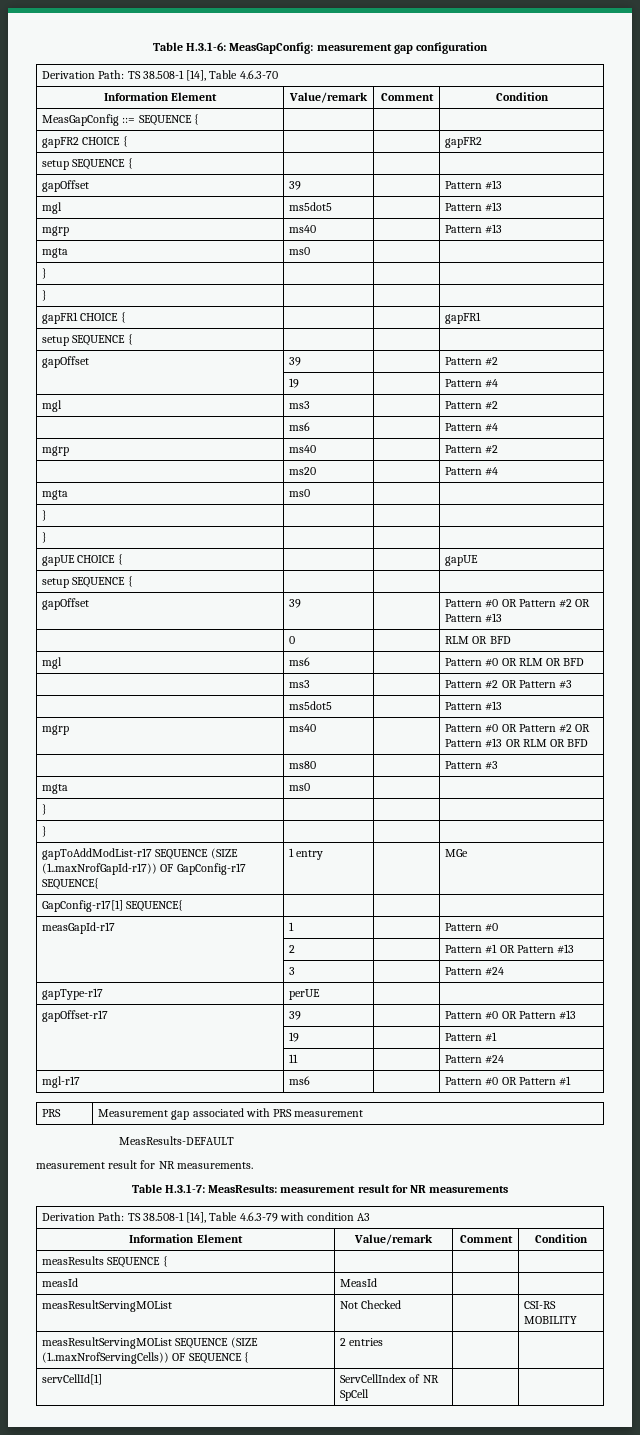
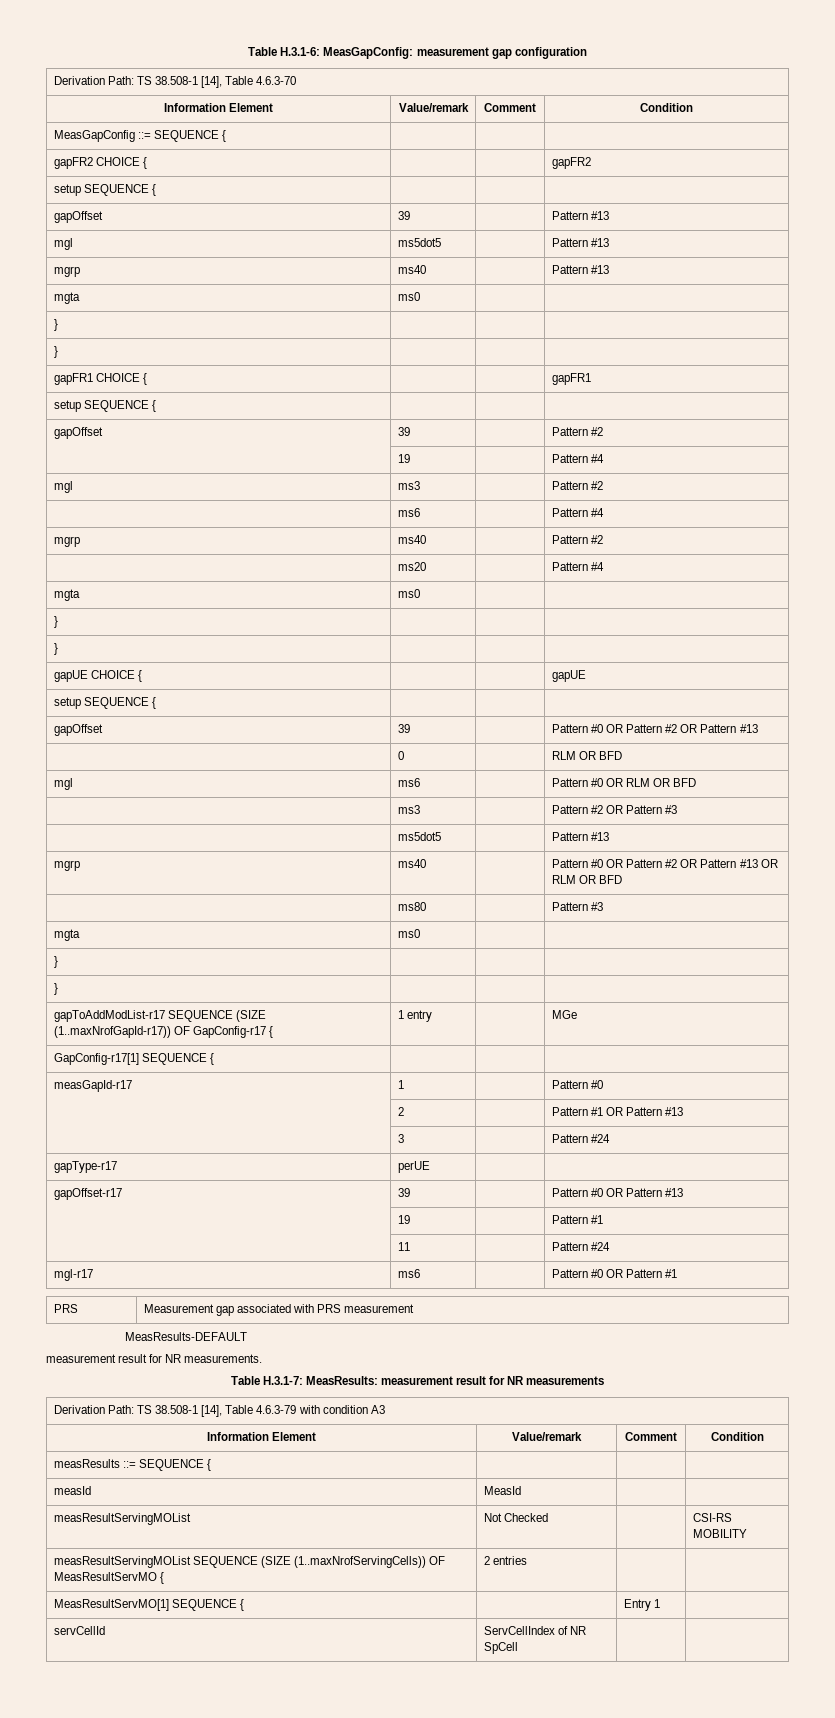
[42,878,100,890] SEQUENCE{ -> [269,1026,274,1038] {
[126,900,184,912] SEQUENCE{ -> [141,1053,215,1065] SEQUENCE {
(105, 1260) none -> [122,1461,136,1468] ::=
[188,1353,242,1364] SEQUENCE -> [53,1572,157,1581] MeasResultServMO
[42,1374,103,1385] servCellId[1] -> [53,1599,245,1611] [623,1599,660,1611] [53,1626,105,1635] MeasResultServMO[1] SEQUENCE { | | Entry 1 | // servCellId

